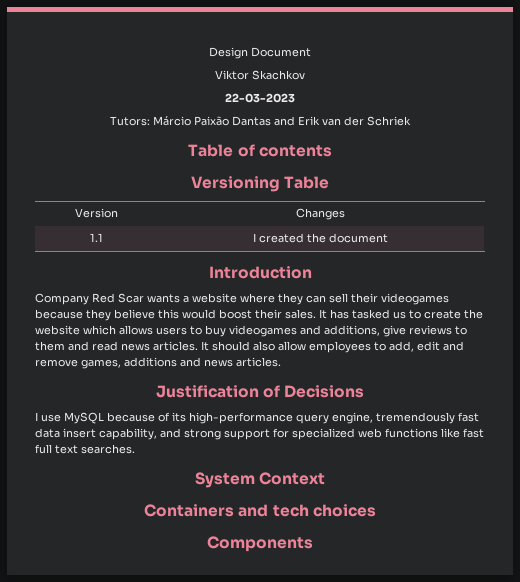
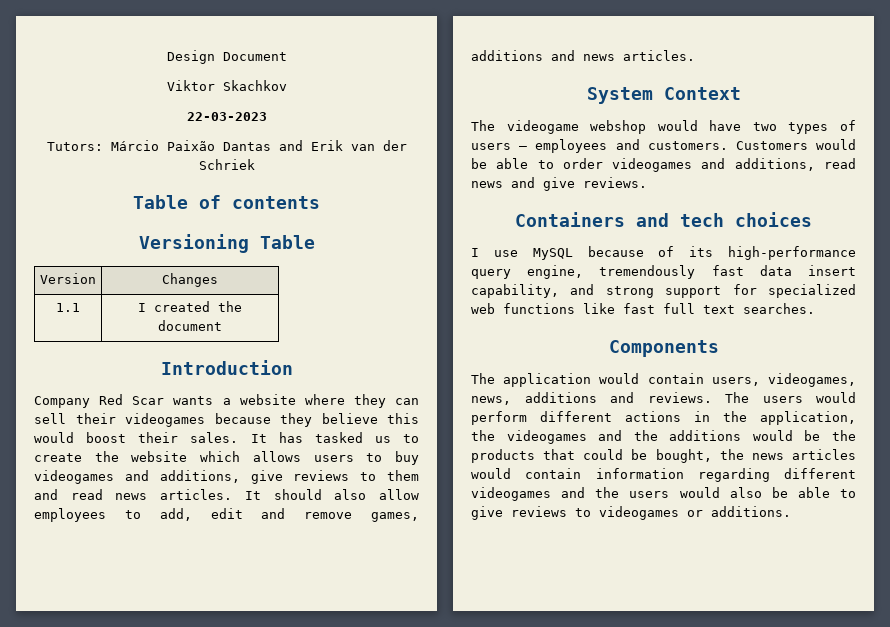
[155,385,365,398] Justification of Decisions -> [586,87,741,104] [471,120,856,134] [471,139,856,153] [471,158,856,172] [471,177,647,191] [515,212,812,227] System Context // The videogame webshop would have two types of users – employees and customers. Customers would be able to order videogames and additions, read news and give reviews. // Containers and tech choices
[194,472,326,488] [144,504,376,517] [207,536,313,552] System Context // Containers and tech choices // Components -> [608,340,719,357] [471,373,856,387] [471,392,856,405] [471,411,856,425] [471,430,856,444] [471,449,856,463] [471,468,856,482] [471,487,856,501] [471,506,791,520] Components // The application would contain users, videogames, news, additions and reviews. The users would perform different actions in the application, the videogames and the additions would be the products that could be bought, the news articles would contain information regarding different videogames and the users would also be able to give reviews to videogames or additions.

